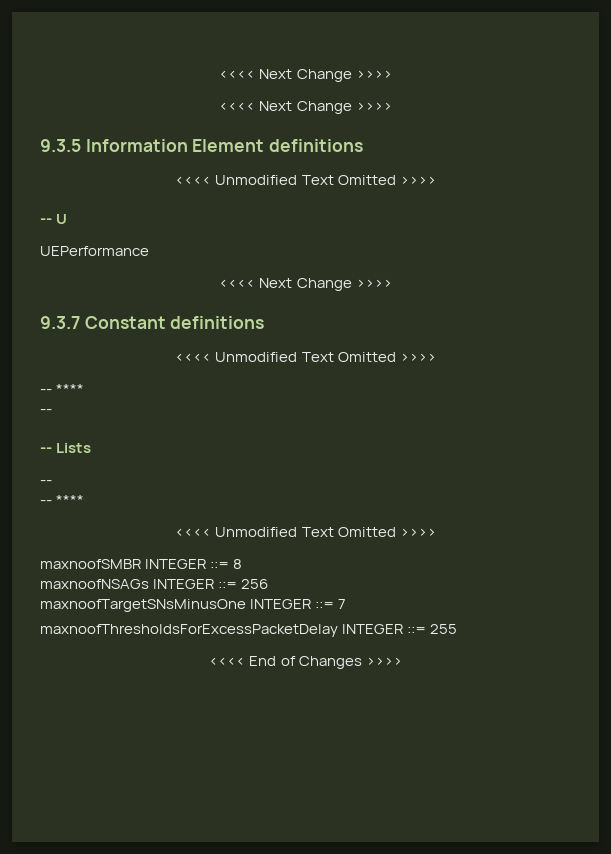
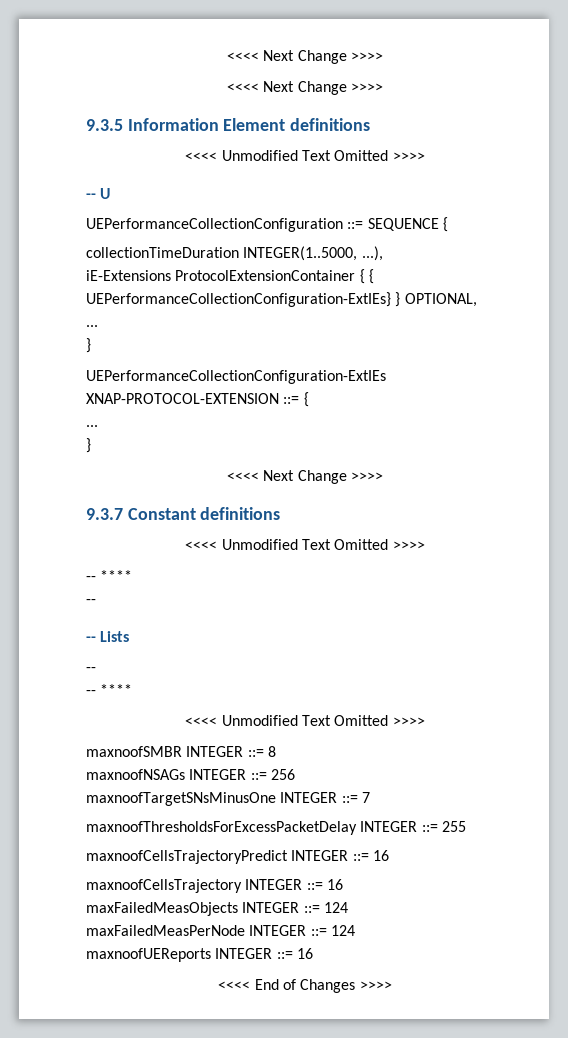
[40,246,149,256] UEPerformance -> [86,217,448,232] [86,246,383,261] [86,269,374,284] [86,292,477,307] [86,325,98,327] [86,338,91,353] [86,370,386,384] [86,392,309,407] [86,425,98,427] [86,438,91,453] UEPerformanceCollectionConfiguration ::= SEQUENCE { // collectionTimeDuration INTEGER(1..5000, ...), // iE-Extensions ProtocolExtensionContainer { { UEPerformanceCollectionConfiguration-ExtIEs} } OPTIONAL, // ... // } // UEPerformanceCollectionConfiguration-ExtIEs XNAP-PROTOCOL-EXTENSION ::= { // ... // }
(458, 629) none -> [86,850,389,864] [86,879,343,893] [86,902,348,916] [86,925,355,936] [86,948,313,962] // maxnoofCellsTrajectoryPredict INTEGER ::= 16 // maxnoofCellsTrajectory INTEGER ::= 16 // maxFailedMeasObjects INTEGER ::= 124 // maxFailedMeasPerNode INTEGER ::= 124 // maxnoofUEReports INTEGER ::= 16

